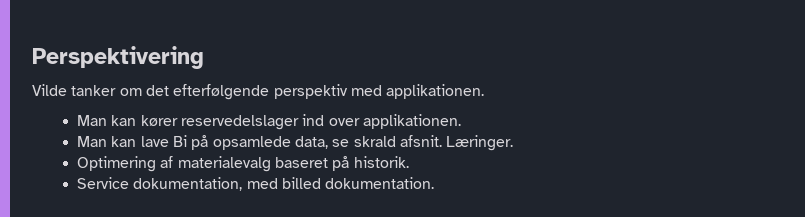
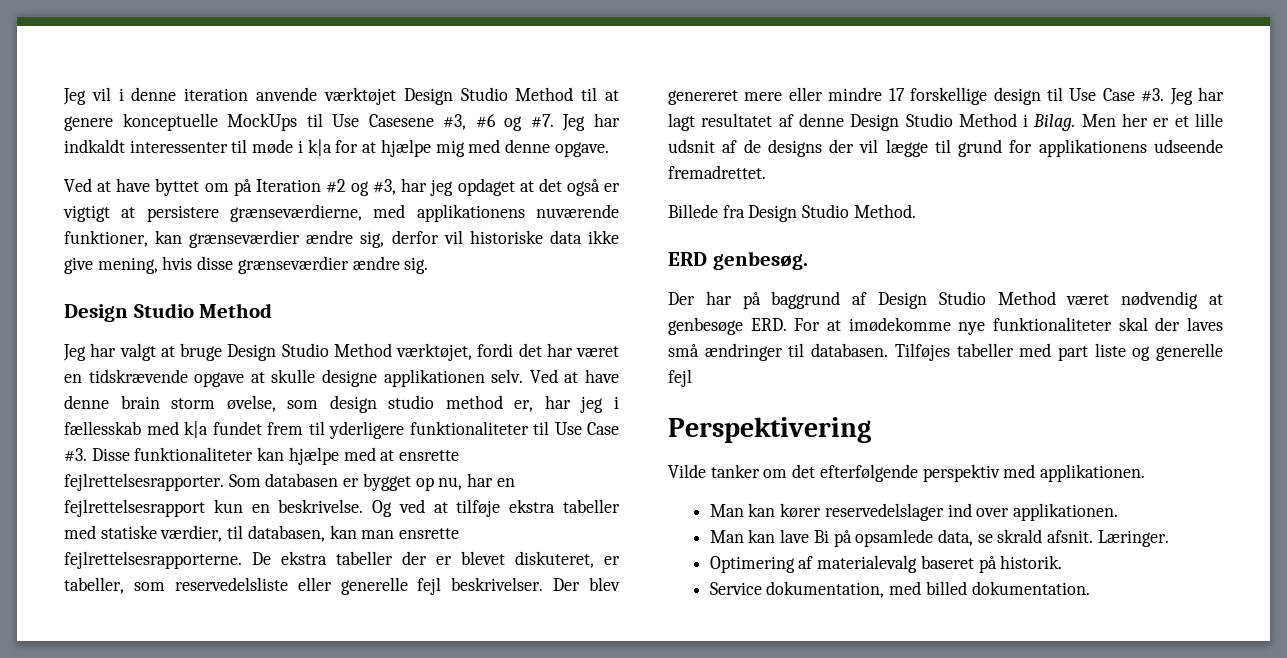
(32, 57) none -> [63,87,619,105] [64,113,620,131] [64,139,609,157] [64,178,620,196] [63,204,619,222] [64,230,619,248] [64,256,429,274] [64,303,273,322] [63,343,619,361] [64,369,620,387] [64,395,619,413] [64,421,619,439] [64,447,460,465] [64,473,515,491] [64,499,620,517] [64,525,460,542] [64,551,620,569] [64,577,620,595] [668,87,1224,105] [668,113,1223,131] [668,139,1223,157] [668,165,766,179] [668,204,916,222] [668,251,808,270] [668,291,1223,309] [668,317,1223,335] [668,343,1223,361] [668,369,692,387] Jeg vil i denne iteration anvende værktøjet Design Studio Method til at genere konceptuelle MockUps til Use Casesene #3, #6 og #7. Jeg har indkaldt interessenter til møde i k|a for at hjælpe mig med denne opgave. // Ved at have byttet om på Iteration #2 og #3, har jeg opdaget at det også er vigtigt at persistere grænseværdierne, med applikationens nuværende funktioner, kan grænseværdier ændre sig, derfor vil historiske data ikke give mening, hvis disse grænseværdier ændre sig. // Design Studio Method // Jeg har valgt at bruge Design Studio Method værktøjet, fordi det har været en tidskrævende opgave at skulle designe applikationen selv. Ved at have denne brain storm øvelse, som design studio method er, har jeg i fællesskab med k|a fundet frem til yderligere funktionaliteter til Use Case #3. Disse funktionaliteter kan hjælpe med at ensrette fejlrettelsesrapporter. Som databasen er bygget op nu, har en fejlrettelsesrapport kun en beskrivelse. Og ved at tilføje ekstra tabeller med statiske værdier, til databasen, kan man ensrette fejlrettelsesrapporterne. De ekstra tabeller der er blevet diskuteret, er tabeller, som reservedelsliste eller generelle fejl beskrivelser. Der blev genereret mere eller mindre 17 forskellige design til Use Case #3. Jeg har lagt resultatet af denne Design Studio Method i Bilag. Men her er et lille udsnit af de designs der vil lægge til grund for applikationens udseende fremadrettet. // Billede fra Design Studio Method. // ERD genbesøg. // Der har på baggrund af Design Studio Method været nødvendig at genbesøge ERD. For at imødekomme nye funktionaliteter skal der laves små ændringer til databasen. Tilføjes tabeller med part liste og generelle fejl //

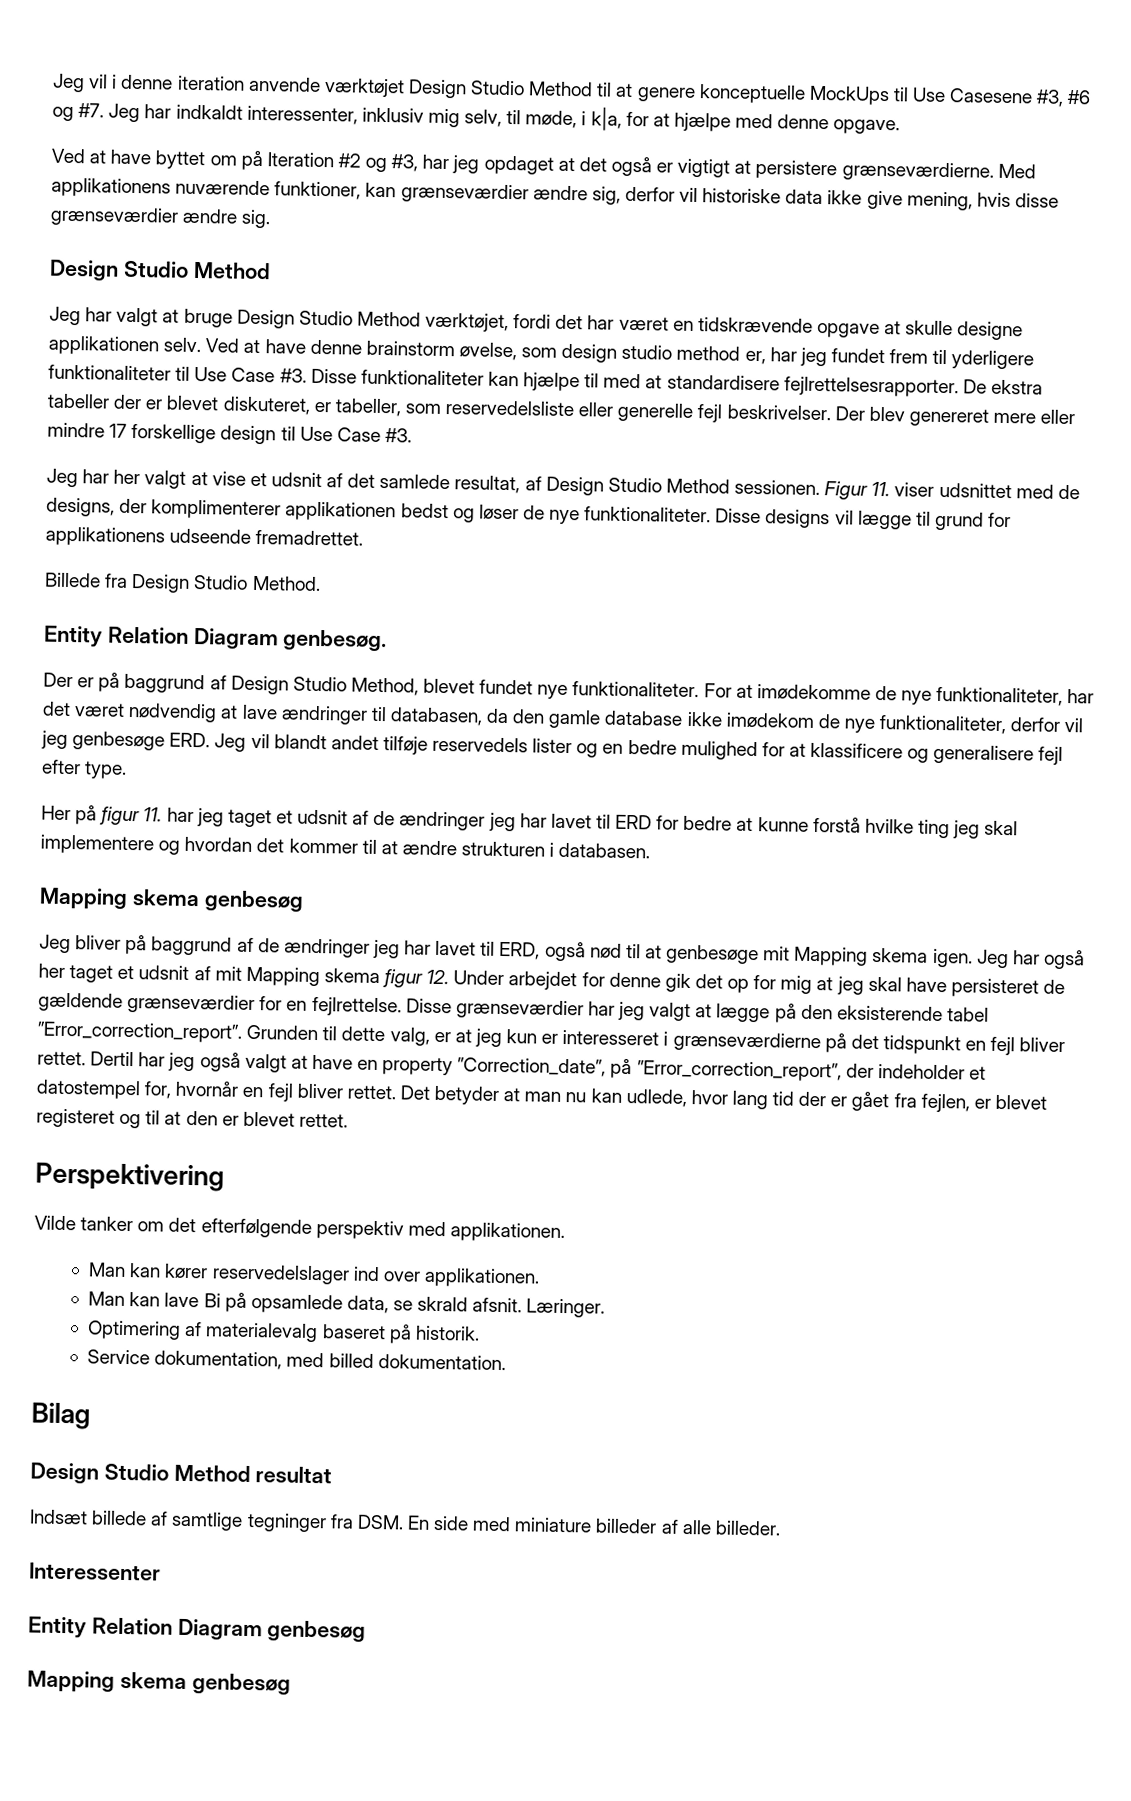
[129,139,332,156] interessenter til møde i k|a -> [246,105,622,131] interessenter, inklusiv mig selv, til møde, i k|a,
[435,140,465,157] mig -> (731, 122) none
[230,204,406,222] grænseværdierne, med -> [841,161,1036,182] grænseværdierne. Med
[120,395,216,409] brain storm -> [365,340,455,357] brainstorm
[614,396,619,409] [64,421,208,438] i fællesskab med k|a -> (827, 357) none
(339, 456) none -> [584,373,600,388] til
[399,450,460,461] [64,473,515,491] [64,499,620,517] [64,525,460,542] [64,551,242,569] ensrette fejlrettelsesrapporter. Som databasen er bygget op nu, har en fejlrettelsesrapport kun en beskrivelse. Og ved at tilføje ekstra tabeller med statiske værdier, til databasen, kan man ensrette fejlrettelsesrapporterne. -> [666,374,959,398] standardisere fejlrettelsesrapporter.
[1169,87,1224,105] [668,113,1223,131] [668,139,855,157] Jeg har lagt resultatet af denne Design Studio Method i Bilag. Men her er et lille udsnit af de designs der -> [46,468,1080,500] [46,497,831,529] // Jeg har her valgt at vise et udsnit af det samlede resultat, af Design Studio Method sessionen. Figur 11. viser udsnittet med de designs, der komplimenterer applikationen bedst og løser de nye funktionaliteter. Disse designs
[668,252,707,266] ERD -> [44,625,279,651] Entity Relation Diagram
[705,291,732,305] har -> [77,677,95,688] er
[997,291,1223,309] [668,317,1223,335] [668,343,1223,361] [668,369,692,387] Method været nødvendig at genbesøge ERD. For at imødekomme nye funktionaliteter skal der laves små ændringer til databasen. Tilføjes tabeller med part liste og generelle fejl -> [350,677,1095,706] [42,701,1084,735] [41,730,1064,765] [41,759,128,779] [41,805,1019,839] [40,834,651,859] [39,887,304,913] [39,934,1085,970] [38,963,1066,998] [38,992,989,1023] [37,1021,1066,1056] [37,1051,986,1082] [36,1079,1047,1113] [36,1108,348,1129] Method, blevet fundet nye funktionaliteter. For at imødekomme de nye funktionaliteter, har det været nødvendig at lave ændringer til databasen, da den gamle database ikke imødekom de nye funktionaliteter, derfor vil jeg genbesøge ERD. Jeg vil blandt andet tilføje reservedels lister og en bedre mulighed for at klassificere og generalisere fejl efter type. // Her på figur 11. har jeg taget et udsnit af de ændringer jeg har lavet til ERD for bedre at kunne forstå hvilke ting jeg skal implementere og hvordan det kommer til at ændre strukturen i databasen. // Mapping skema genbesøg // Jeg bliver på baggrund af de ændringer jeg har lavet til ERD, også nød til at genbesøge mit Mapping skema igen. Jeg har også her taget et udsnit af mit Mapping skema figur 12. Under arbejdet for denne gik det op for mig at jeg skal have persisteret de gældende grænseværdier for en fejlrettelse. Disse grænseværdier har jeg valgt at lægge på den eksisterende tabel ”Error_correction_report”. Grunden til dette valg, er at jeg kun er interesseret i grænseværdierne på det tidspunkt en fejl bliver rettet. Dertil har jeg også valgt at have en property ”Correction_date”, på ”Error_correction_report”, der indeholder et datostempel for, hvornår en fejl bliver rettet. Det betyder at man nu kan udlede, hvor lang tid der er gået fra fejlen, er blevet registeret og til at den er blevet rettet.
(1090, 588) none -> [31,1402,91,1430] [30,1462,333,1485] [29,1509,781,1536] [29,1562,161,1581] [28,1616,367,1643] [27,1670,291,1696] // Bilag // Design Studio Method resultat // Indsæt billede af samtlige tegninger fra DSM. En side med miniature billeder af alle billeder. // Interessenter // Entity Relation Diagram genbesøg // Mapping skema genbesøg

